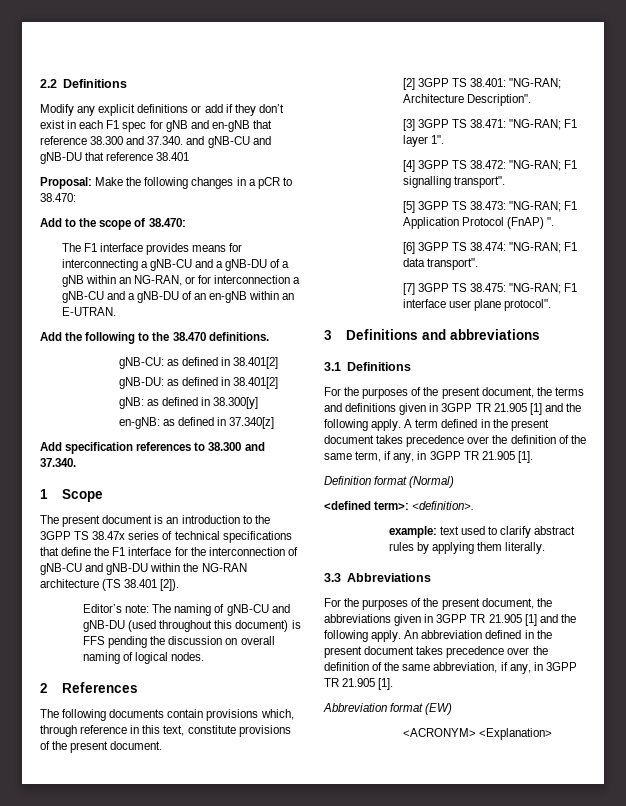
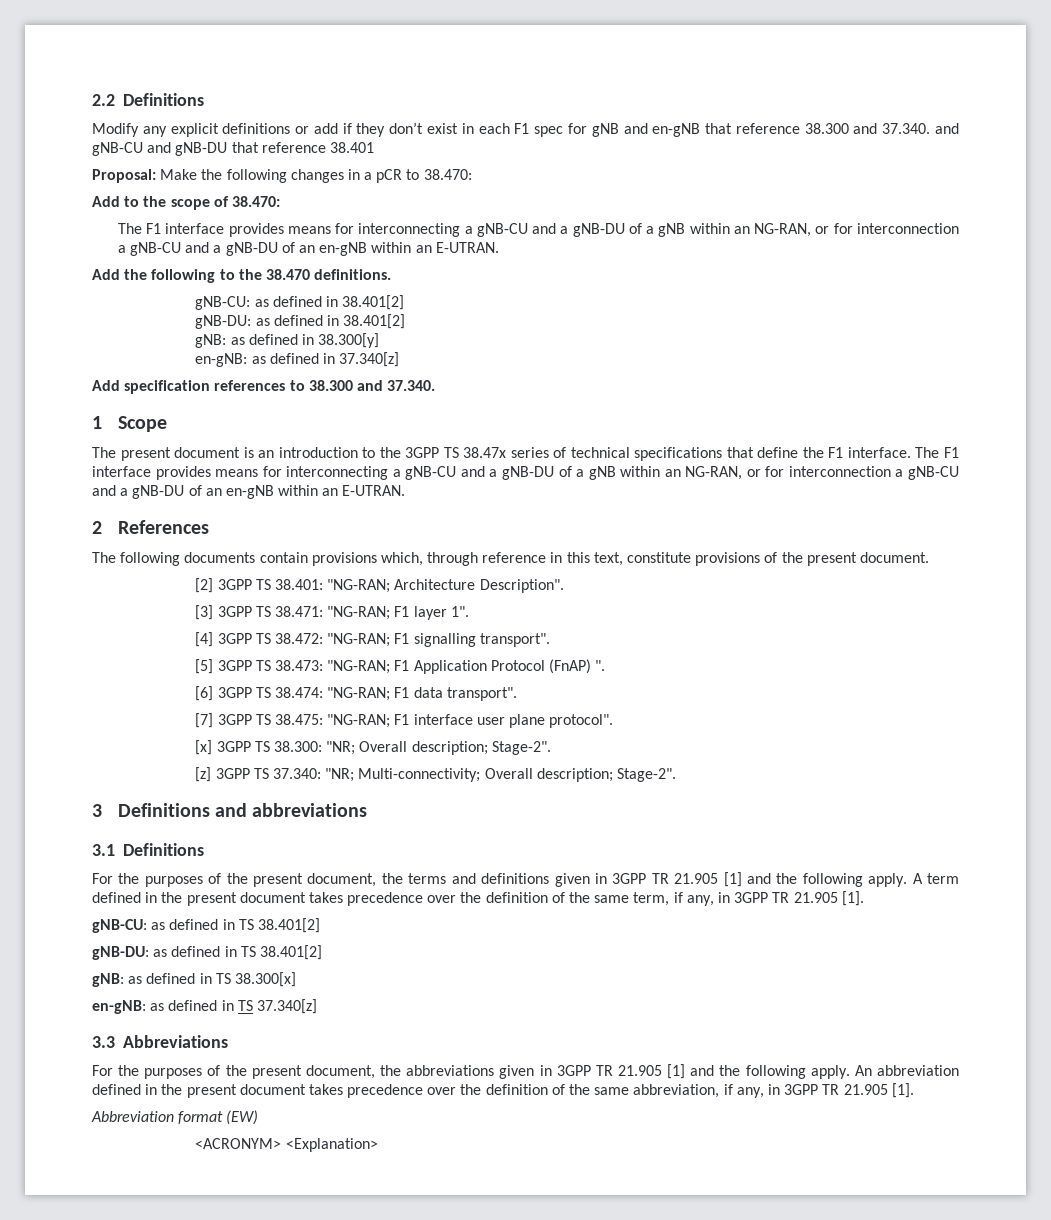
[128,547,298,556] [40,563,247,575] [40,579,180,591] [83,604,290,616] [83,620,301,632] [83,636,275,648] [83,652,205,664] interface for the interconnection of gNB-CU and gNB-DU within the NG-RAN architecture (TS 38.401 [2]). // Editor’s note: The naming of gNB-CU and gNB-DU (used throughout this document) is FFS pending the discussion on overall naming of logical nodes. -> [847,447,959,458] [92,466,959,480] [92,485,406,499] interface. The F1 interface provides means for interconnecting a gNB-CU and a gNB-DU of a gNB within an NG-RAN, or for interconnection a gNB-CU and a gNB-DU of an en-gNB within an E-UTRAN.
(551, 305) none -> [195,740,551,755] [195,767,676,782] // [x] 3GPP TS 38.300: "NR; Overall description; Stage-2". // [z] 3GPP TS 37.340: "NR; Multi-connectivity; Overall description; Stage-2".
[324,476,455,488] [324,501,475,510] [388,526,576,538] [388,542,545,554] Definition format (Normal) // <defined term>: <definition>. // example: text used to clarify abstract rules by applying them literally. -> [92,918,320,933] [92,945,322,960] [92,972,296,987] [92,999,317,1014] gNB-CU: as defined in TS 38.401[2] // gNB-DU: as defined in TS 38.401[2] // gNB: as defined in TS 38.300[x] // en-gNB: as defined in TS 37.340[z]

